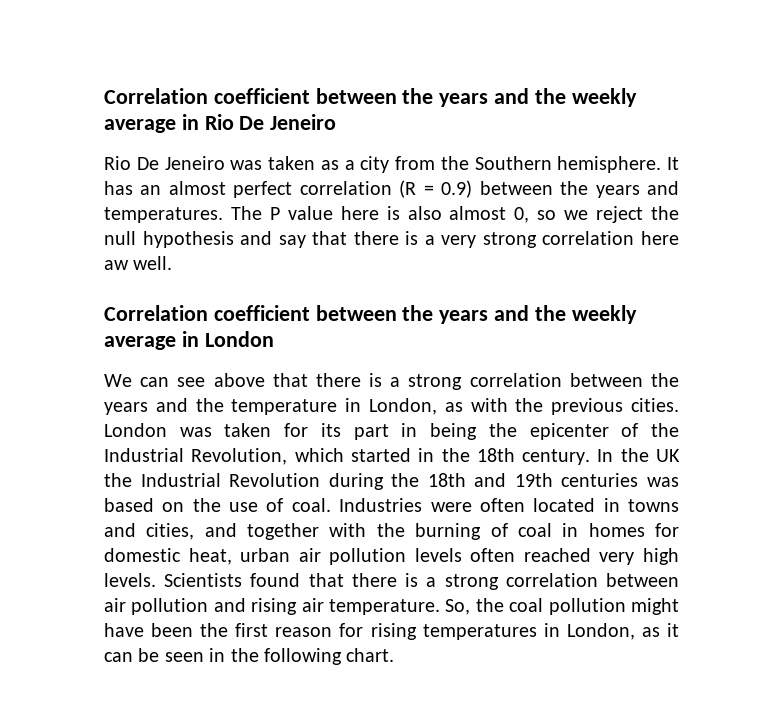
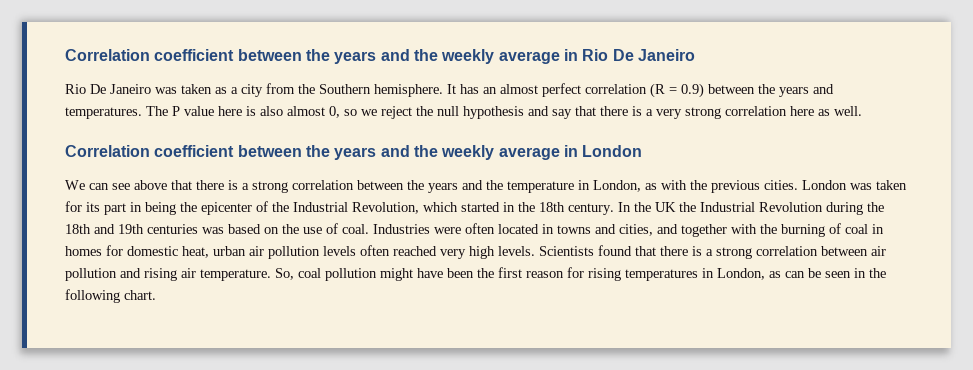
[270,114,337,130] [104,156,225,170] Jeneiro // Rio De Jeneiro -> [637,49,695,61] [65,84,151,94] Janeiro // Rio De Janeiro
[104,260,129,270] aw -> [818,109,830,116] as
[475,598,504,612] the -> (294, 274) none
[667,623,680,637] it -> (781, 274) none

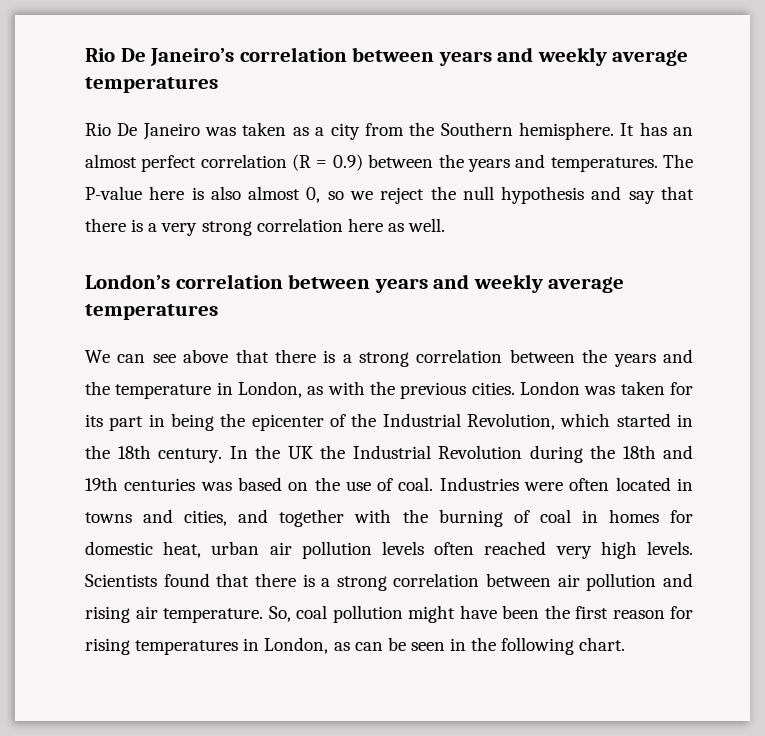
[65,49,695,64] Correlation coefficient between the years and the weekly average in Rio De Janeiro -> [85,47,689,66] [85,77,218,93] Rio De Janeiro’s correlation between years and weekly average temperatures
[172,106,214,116] P value -> [85,186,142,200] P-value
[65,145,643,160] Correlation coefficient between the years and the weekly average in London -> [85,274,625,293] [85,304,218,320] London’s correlation between years and weekly average temperatures

